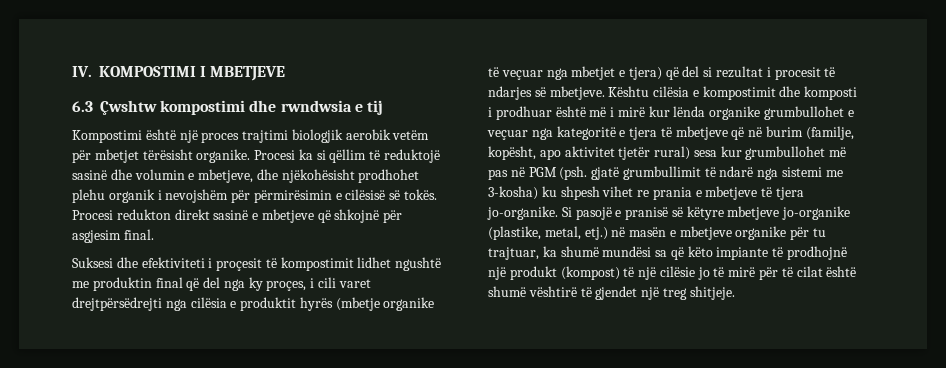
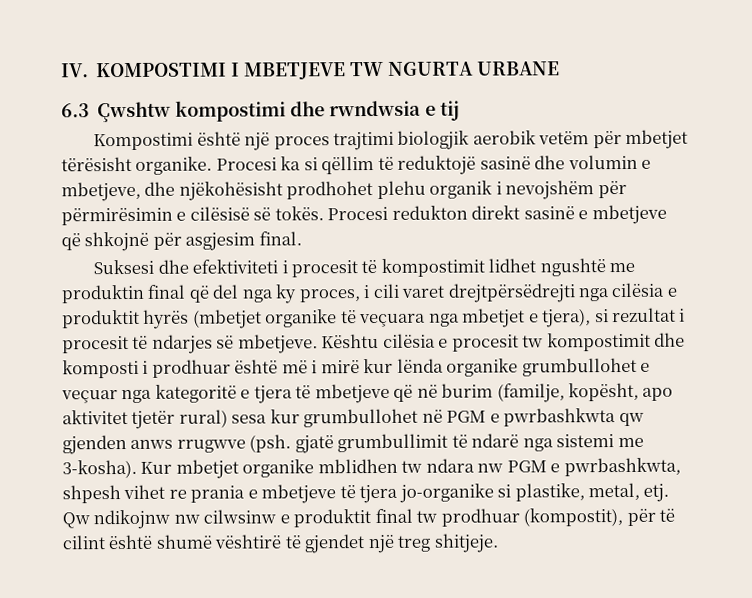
(286, 73) none -> [350,61,561,77] TW NGURTA URBANE
[216,258,263,271] proçesit -> [290,260,358,278] procesit
[266,280,307,291] proçes, -> [298,289,361,303] proces,
[335,297,380,311] (mbetje -> [192,309,262,329] (mbetjet
[501,70,543,80] veçuar -> [359,313,427,328] veçuara
[628,66,700,80] tjera) që del -> [542,308,592,328] tjera),
(699, 93) none -> [451,334,544,352] procesit tw
[829,147,847,157] [488,167,557,180] më pas në PGM -> [421,408,644,427] [62,435,246,455] në PGM e pwrbashkwta qw gjenden anws rrugwve
[488,186,557,200] 3-kosha) ku -> [62,457,681,479] 3-kosha). Kur mbetjet organike mblidhen tw ndara nw PGM e pwrbashkwta,
[487,206,851,220] [488,226,827,240] [488,246,848,260] [488,266,756,280] jo-organike. Si pasojë e pranisë së këtyre mbetjeve jo-organike (plastike, metal, etj.) në masën e mbetjeve organike për tu trajtuar, ka shumë mundësi sa që këto impiante të prodhojnë një produkt (kompost) të një cilësie jo të mirë -> [398,482,670,503] [62,508,624,530] jo-organike si plastike, metal, etj. Qw ndikojnw nw cilwsinw e produktit final tw prodhuar (kompostit),
[796,266,823,277] cilat -> [62,535,106,550] cilint

